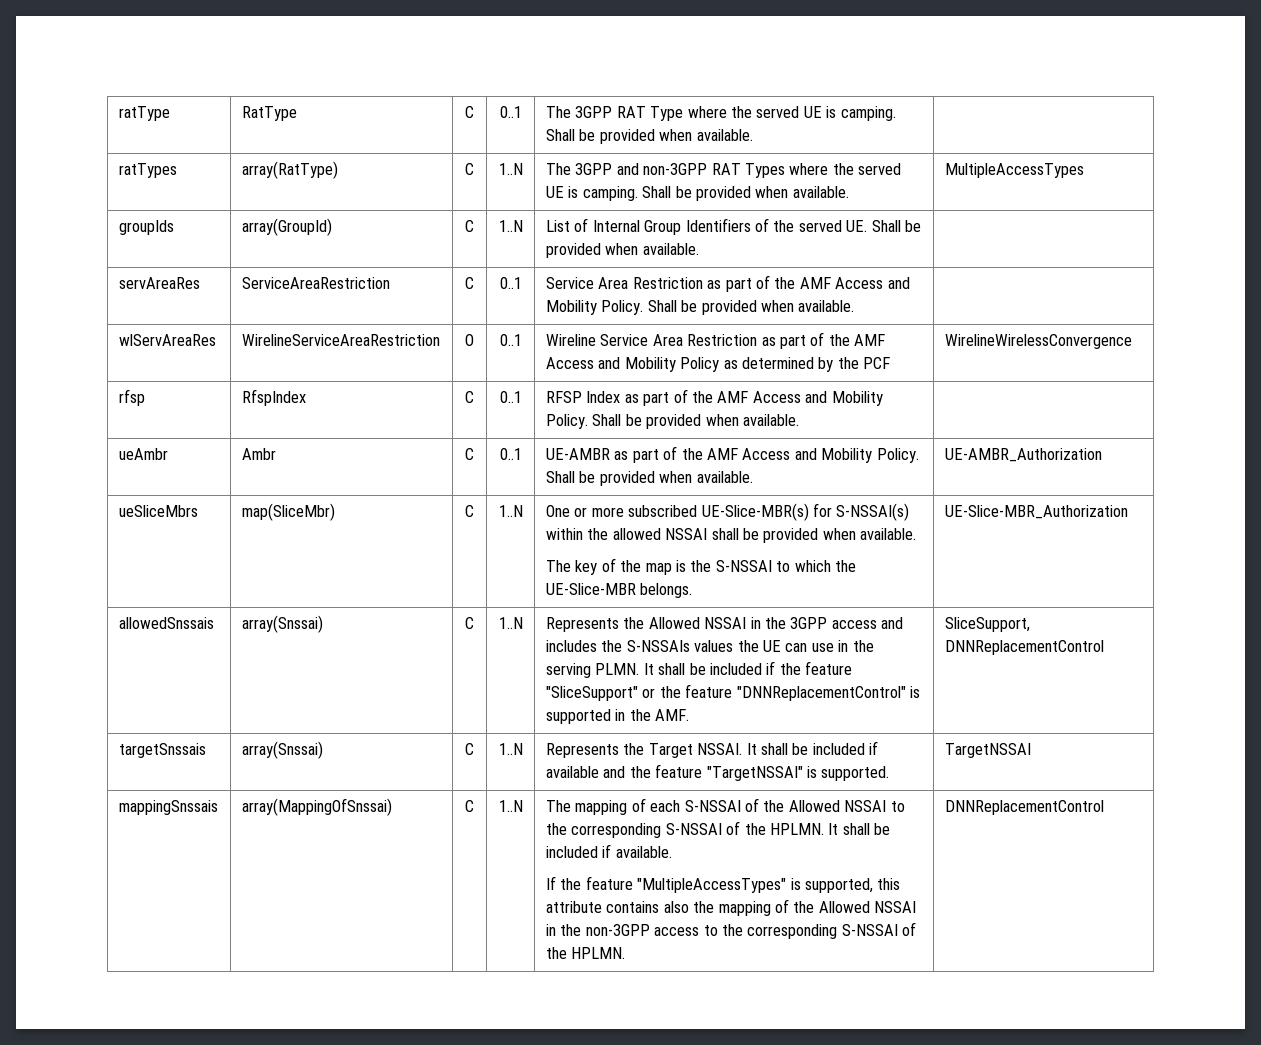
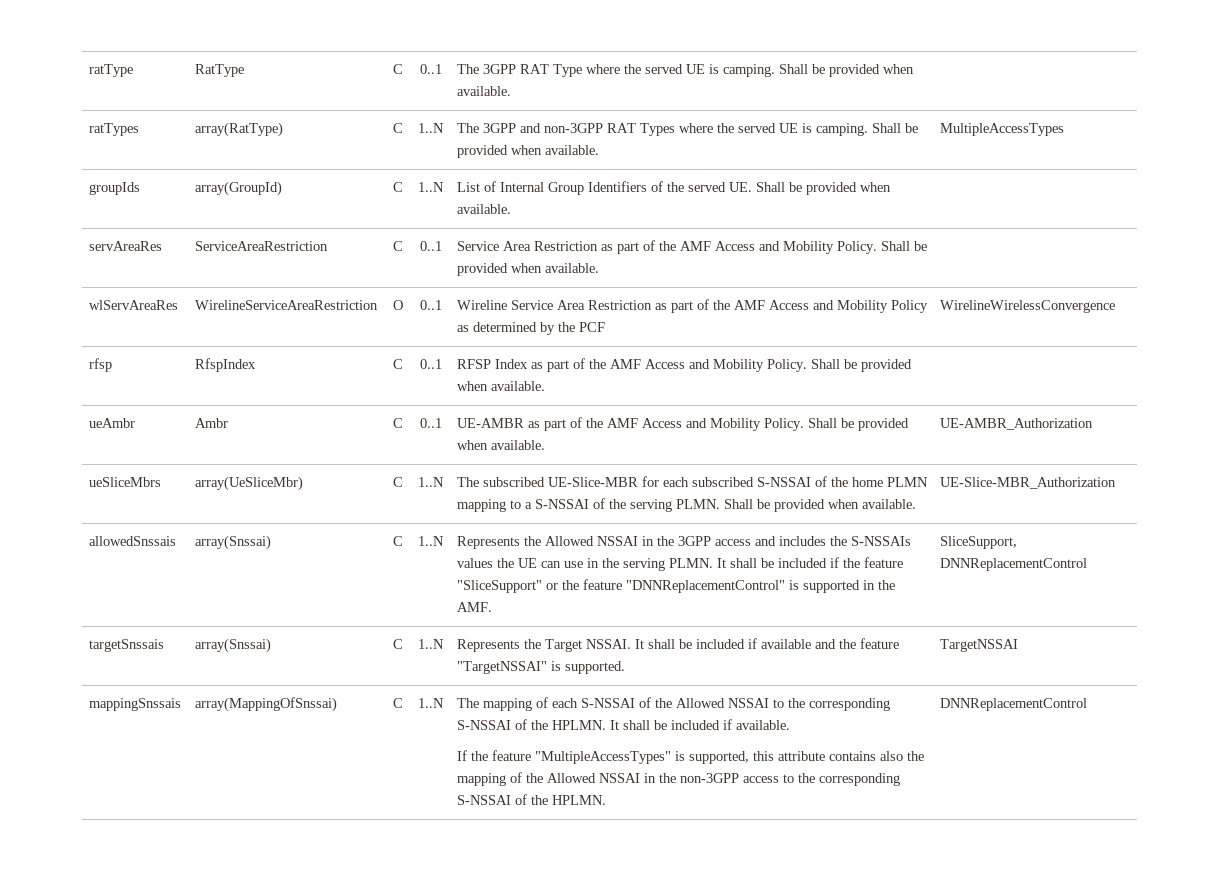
[241,503,335,521] [465,505,474,517] [498,505,523,517] [545,503,910,521] [545,528,917,543] [545,558,857,575] [545,583,693,598] map(SliceMbr) | C | 1..N | One or more subscribed UE-Slice-MBR(s) for S-NSSAI(s) within the allowed NSSAI shall be provided when available. // The key of the map is the S-NSSAI to which the UE-Slice-MBR belongs. -> [194,476,303,491] [393,477,403,487] [418,477,444,487] [456,476,928,487] [456,498,916,512] array(UeSliceMbr) | C | 1..N | The subscribed UE-Slice-MBR for each subscribed S-NSSAI of the home PLMN mapping to a S-NSSAI of the serving PLMN. Shall be provided when available.

